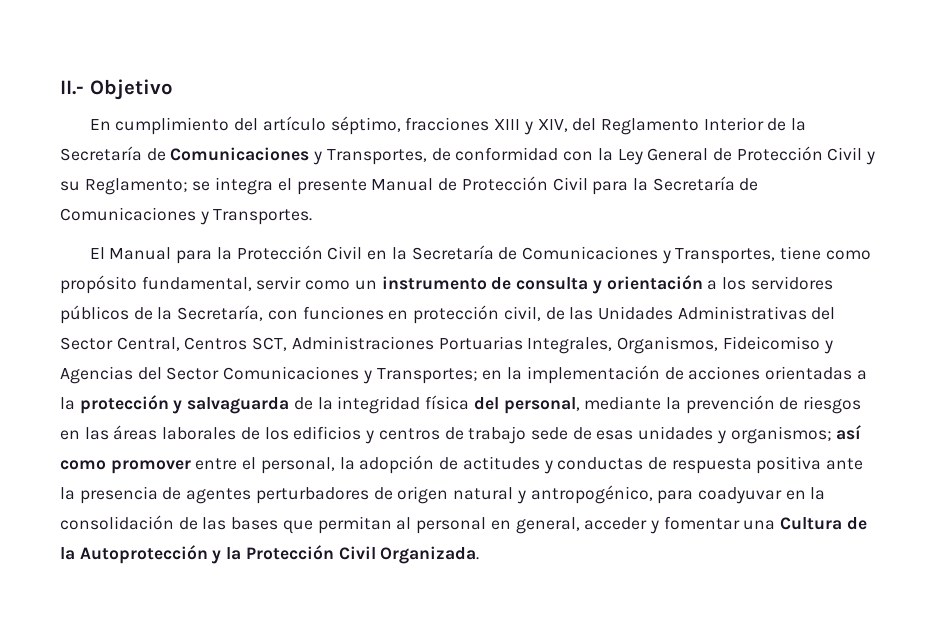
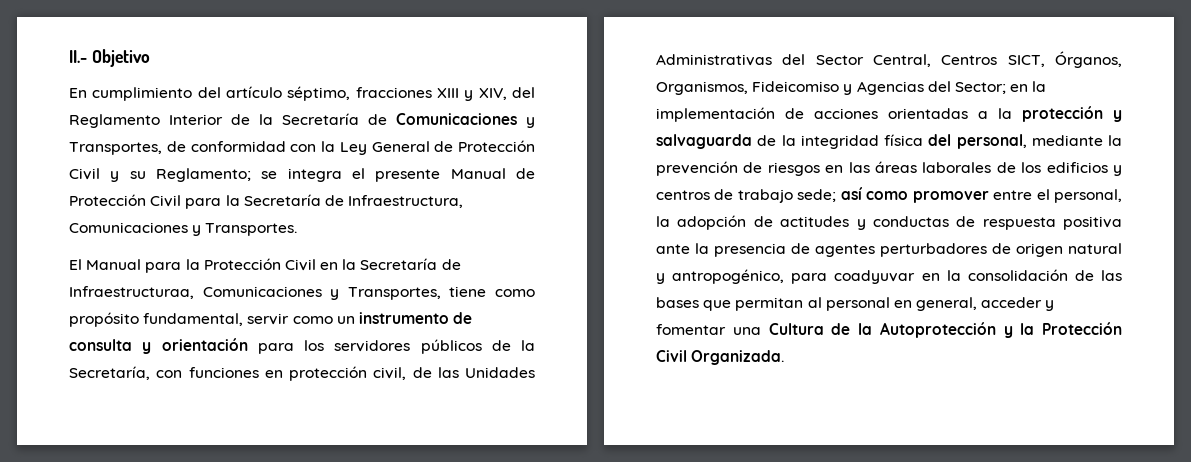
(759, 184) none -> [348,195,464,208] Infraestructura,
(518, 253) none -> [69,286,194,299] Infraestructuraa,
[707,280,718,290] a -> [257,343,294,354] para
[252,336,613,354] SCT, Administraciones Portuarias Integrales, -> [1007,51,1122,68] SICT, Órganos,
[166,366,478,384] Sector Comunicaciones y Transportes; -> [954,82,1006,94] Sector;
[530,426,832,444] sede de esas unidades y organismos; -> [797,189,837,202] sede;

